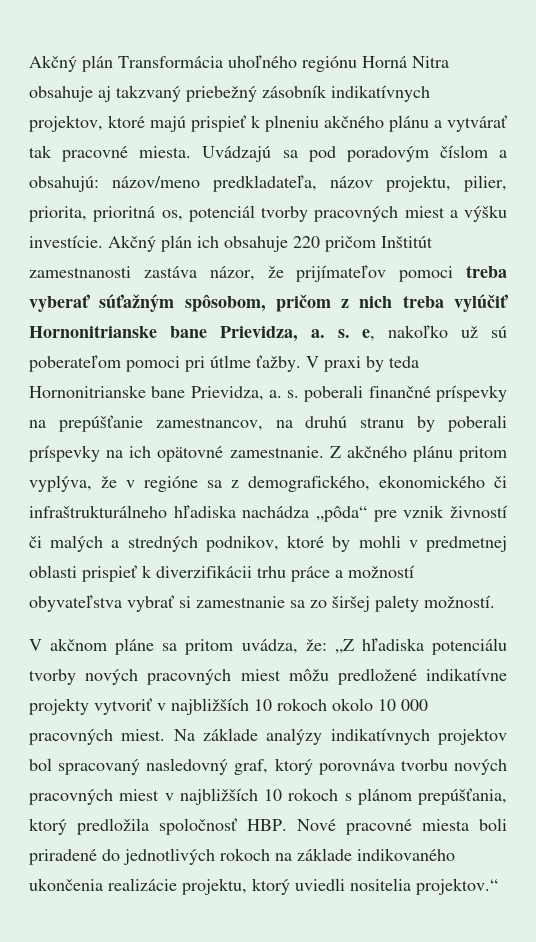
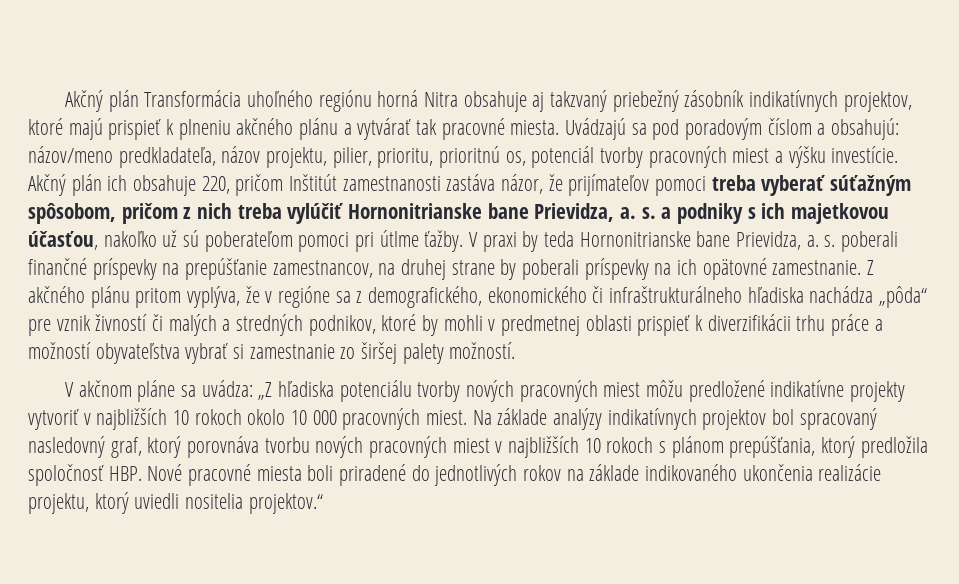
[362,56,407,68] Horná -> [377,90,419,107] horná
[29,206,156,222] priorita, prioritná -> [377,146,501,168] prioritu, prioritnú
[293,236,320,248] 220 -> [201,176,230,194] 220,
[362,329,376,341] e, -> [661,203,890,224] [28,231,98,250] a podniky s ich majetkovou účasťou,
[305,416,405,428] druhú stranu -> [401,259,495,280] druhej strane
[290,600,305,608] sa -> (335, 351) none
[185,639,327,655] pritom uvádza, že: -> [201,380,253,397] uvádza:
[220,848,270,861] rokoch -> [522,465,561,481] rokov

